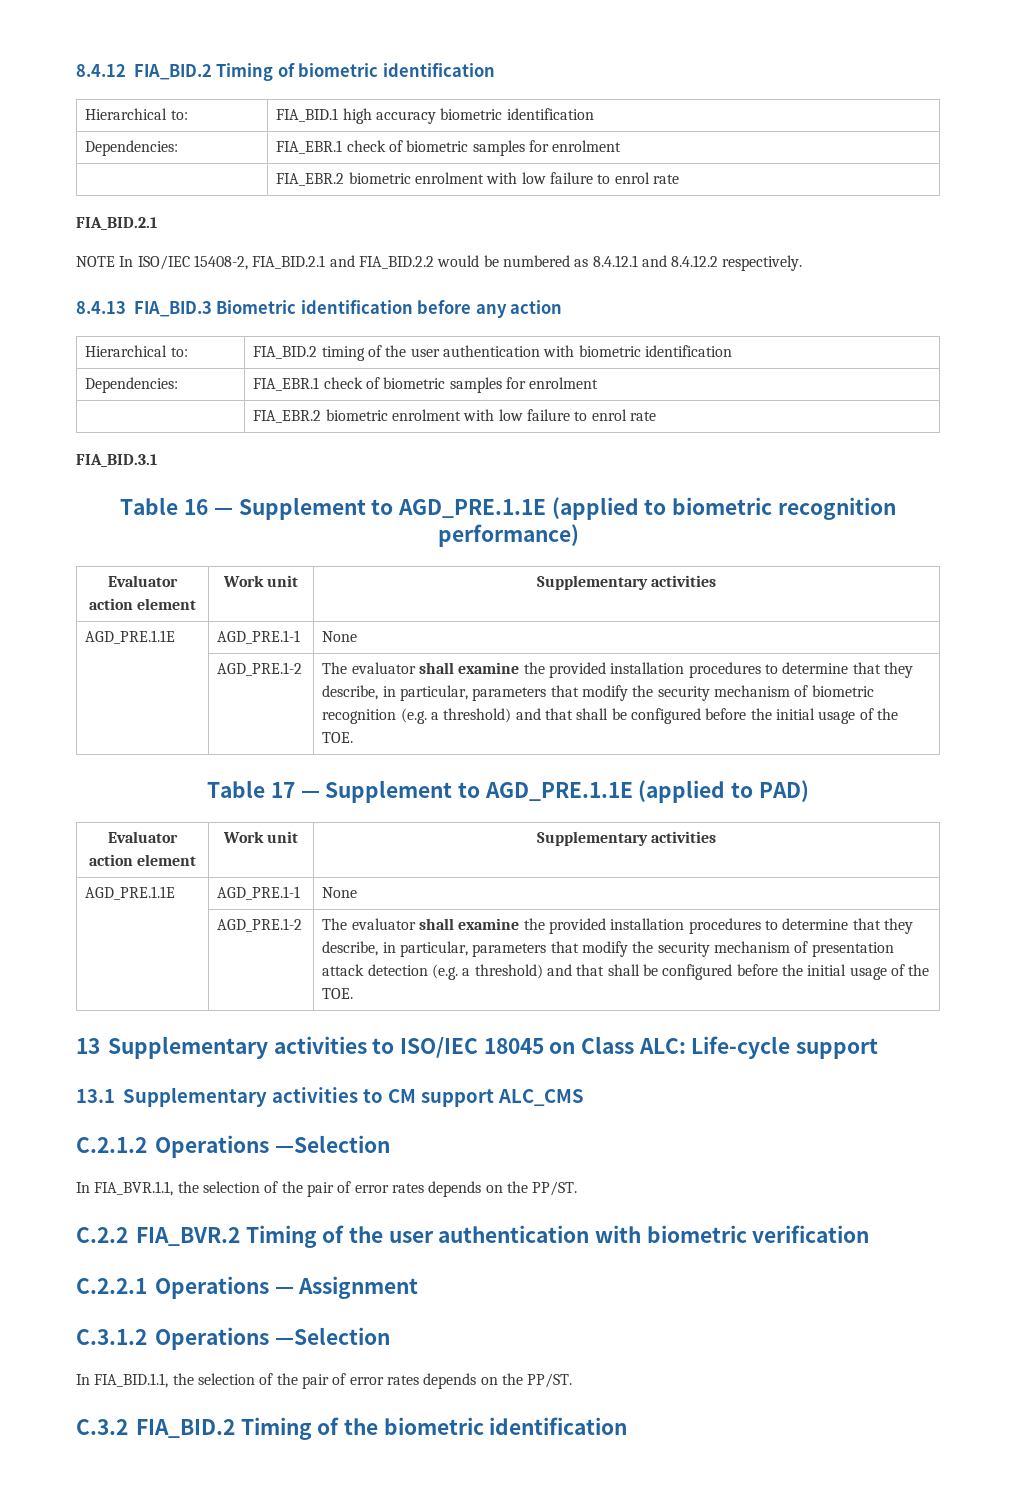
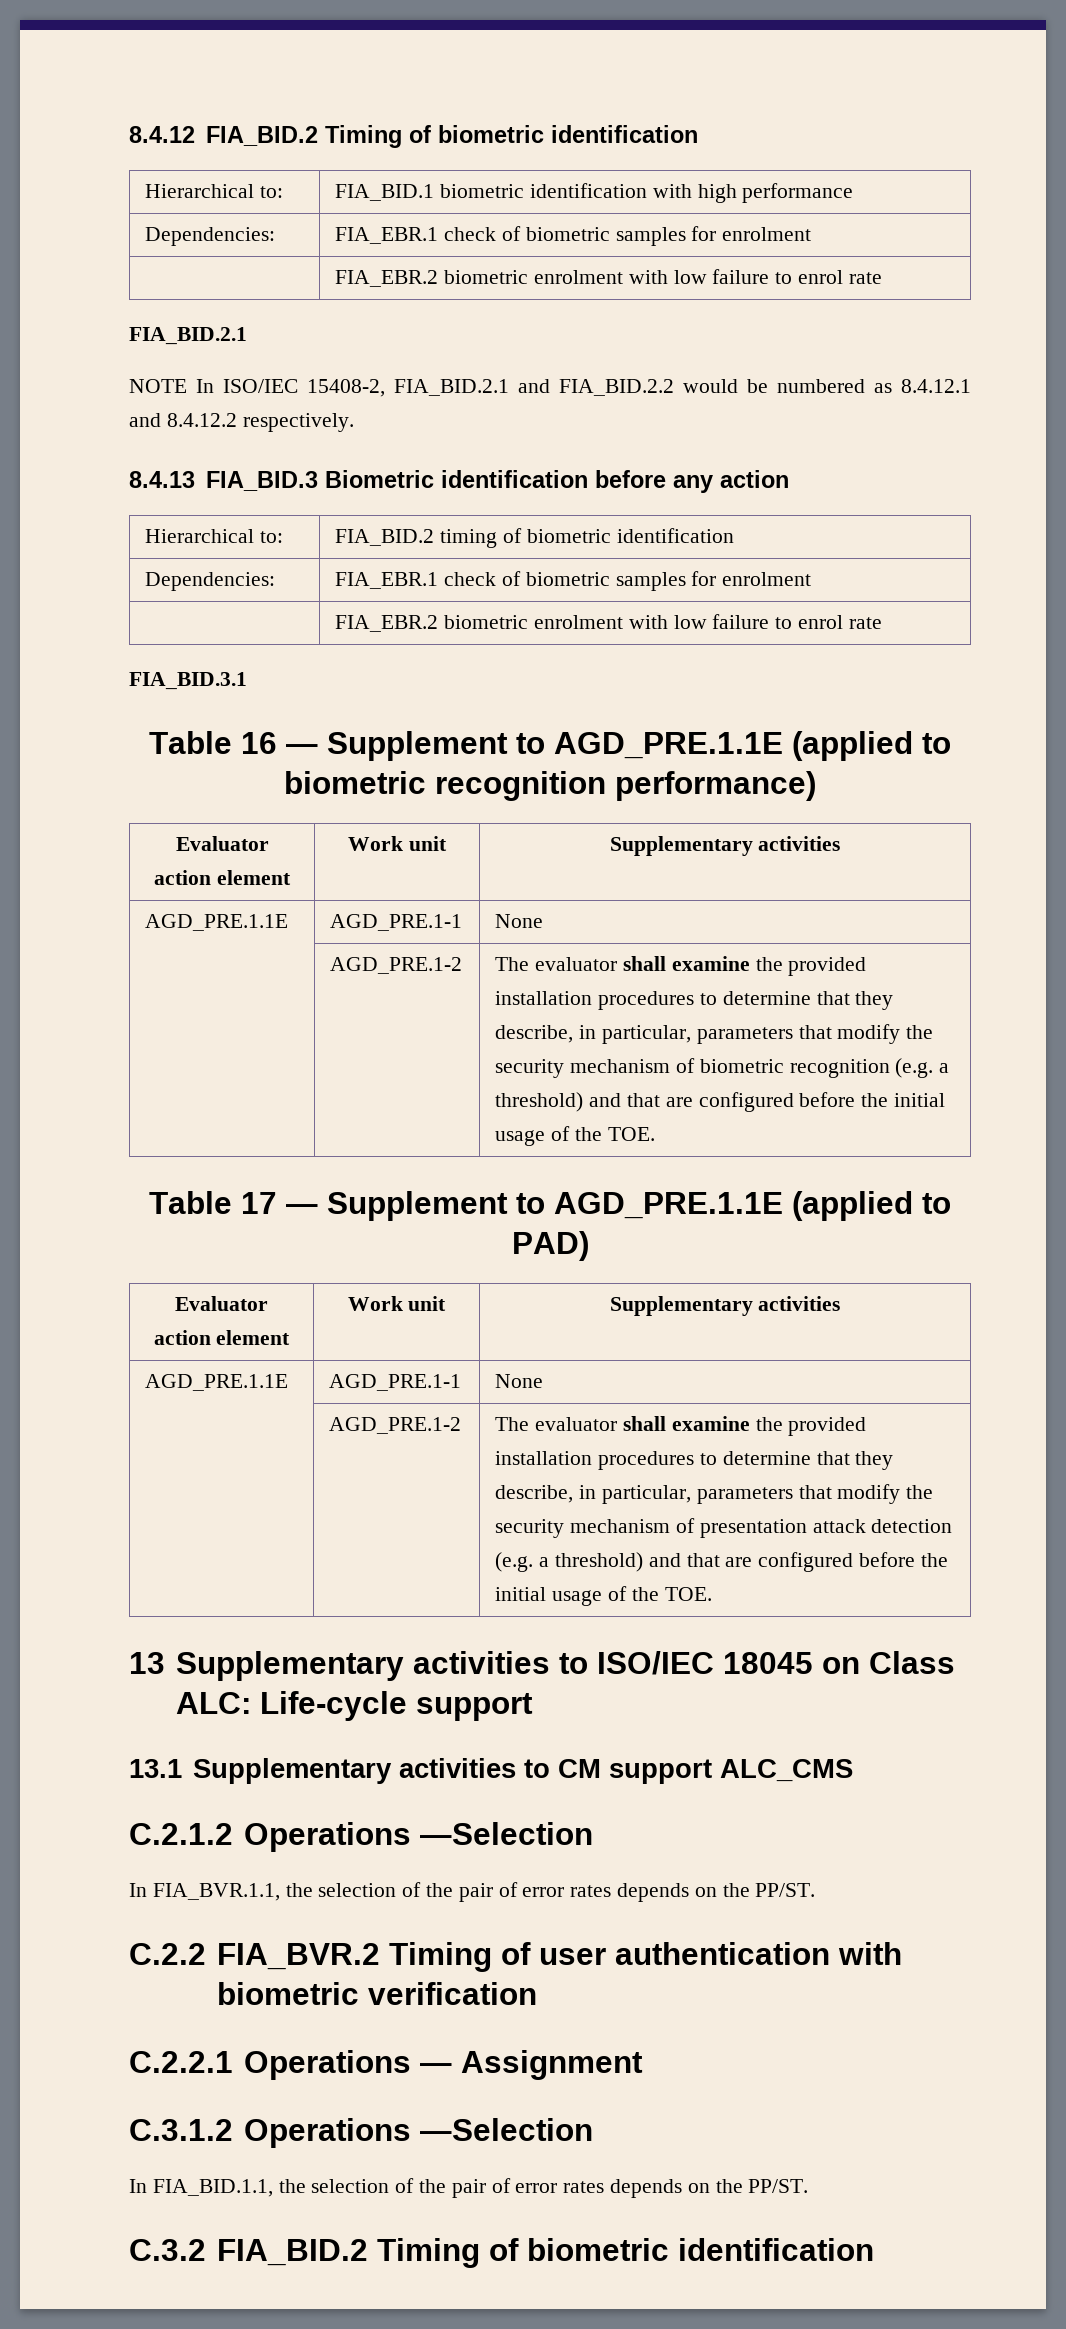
[342,108,594,124] high accuracy biometric identification -> [440,183,854,203] biometric identification with high performance
[385,345,575,357] the user authentication with -> (523, 535) none
[576,708,627,720] shall be -> [665,1097,693,1107] are
[607,964,659,976] shall be -> [725,1557,753,1567] are
[349,1226,384,1243] the -> (531, 1953) none
[344,1418,379,1435] the -> (519, 2249) none

